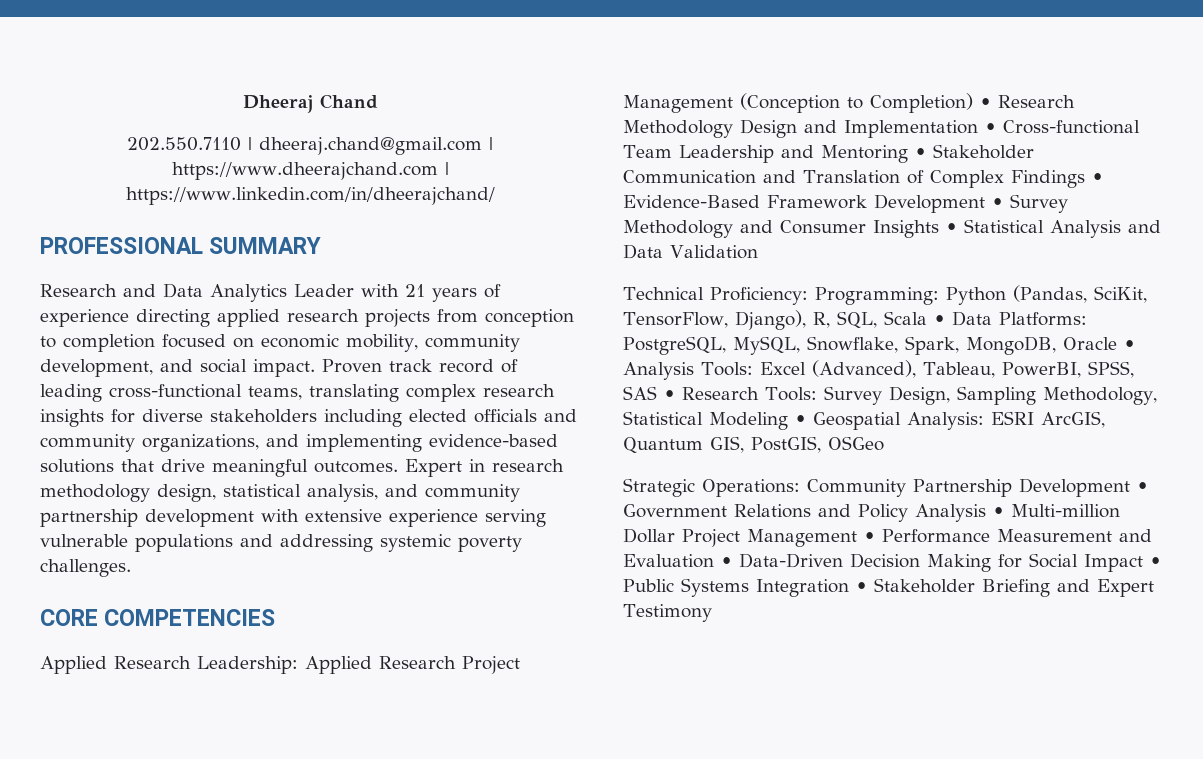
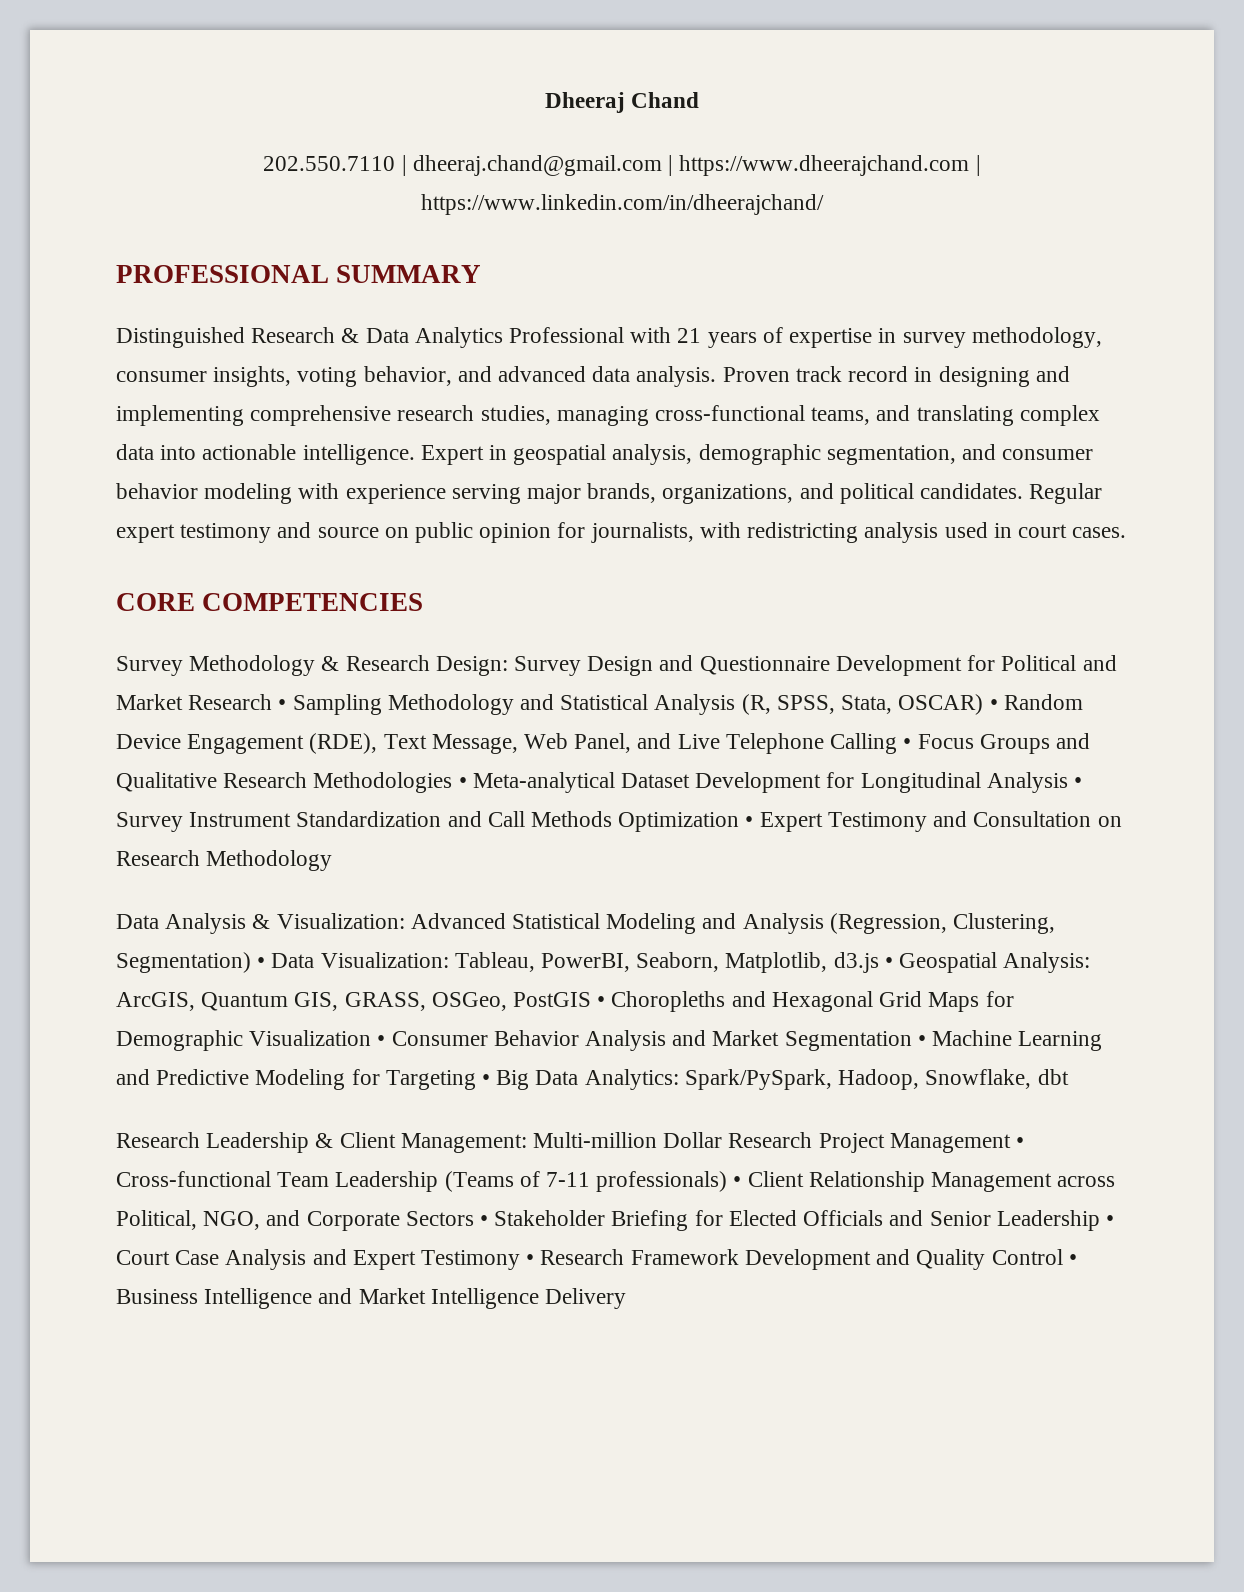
[40,284,156,297] Research and -> [116,327,360,348] Distinguished Research &
[294,284,354,297] Leader -> [509,327,625,343] Professional
[40,309,574,327] [40,334,520,352] [40,359,518,377] [40,384,102,402] experience directing applied research projects from conception to completion focused on economic mobility, community development, and social impact. Proven track record of leading -> [789,327,1102,348] [116,366,1070,387] [116,405,649,426] expertise in survey methodology, consumer insights, voting behavior, and advanced data analysis. Proven track record in designing and implementing comprehensive research studies, managing
(302, 393) none -> [876,405,911,421] and
[483,384,555,397] [40,409,577,427] [40,434,558,452] [40,459,564,477] [40,484,520,502] [40,509,546,527] [40,534,522,552] [40,559,131,577] [40,609,276,626] [40,656,520,674] [623,93,1075,113] [623,119,1140,138] [623,144,1034,163] [623,170,1103,188] [623,194,1068,213] [623,219,1161,238] [623,244,758,259] [623,285,1147,305] [623,310,1087,330] [623,336,1135,355] [623,360,1134,380] [623,386,1157,405] [623,411,1105,430] [623,436,884,454] [623,478,1148,497] [623,504,1120,522] [623,528,1152,547] [623,553,1161,572] [623,578,1154,597] [623,604,712,622] research insights for diverse stakeholders including elected officials and community organizations, and implementing evidence-based solutions that drive meaningful outcomes. Expert in research methodology design, statistical analysis, and community partnership development with extensive experience serving vulnerable populations and addressing systemic poverty challenges. // CORE COMPETENCIES // Applied Research Leadership: Applied Research Project Management (Conception to Completion) • Research Methodology Design and Implementation • Cross-functional Team Leadership and Mentoring • Stakeholder Communication and Translation of Complex Findings • Evidence-Based Framework Development • Survey Methodology and Consumer Insights • Statistical Analysis and Data Validation // Technical Proficiency: Programming: Python (Pandas, SciKit, TensorFlow, Django), R, SQL, Scala • Data Platforms: PostgreSQL, MySQL, Snowflake, Spark, MongoDB, Oracle • Analysis Tools: Excel (Advanced), Tableau, PowerBI, SPSS, SAS • Research Tools: Survey Design, Sampling Methodology, Statistical Modeling • Geospatial Analysis: ESRI ArcGIS, Quantum GIS, PostGIS, OSGeo // Strategic Operations: Community Partnership Development • Government Relations and Policy Analysis • Multi-million Dollar Project Management • Performance Measurement and Evaluation • Data-Driven Decision Making for Social Impact • Public Systems Integration • Stakeholder Briefing and Expert Testimony -> [116,444,1094,465] [116,483,1103,504] [116,522,1127,543] [116,593,424,611] [116,655,1117,676] [116,694,1083,715] [116,733,1090,754] [116,772,1083,793] [116,811,1122,832] [116,850,333,871] [116,913,1056,934] [116,952,1091,973] [116,991,1014,1012] [116,1030,1103,1051] [116,1069,1069,1090] [116,1132,1025,1153] [116,1171,1116,1192] [116,1210,1114,1231] [116,1249,1077,1270] [116,1288,627,1309] data into actionable intelligence. Expert in geospatial analysis, demographic segmentation, and consumer behavior modeling with experience serving major brands, organizations, and political candidates. Regular expert testimony and source on public opinion for journalists, with redistricting analysis used in court cases. // CORE COMPETENCIES // Survey Methodology & Research Design: Survey Design and Questionnaire Development for Political and Market Research • Sampling Methodology and Statistical Analysis (R, SPSS, Stata, OSCAR) • Random Device Engagement (RDE), Text Message, Web Panel, and Live Telephone Calling • Focus Groups and Qualitative Research Methodologies • Meta-analytical Dataset Development for Longitudinal Analysis • Survey Instrument Standardization and Call Methods Optimization • Expert Testimony and Consultation on Research Methodology // Data Analysis & Visualization: Advanced Statistical Modeling and Analysis (Regression, Clustering, Segmentation) • Data Visualization: Tableau, PowerBI, Seaborn, Matplotlib, d3.js • Geospatial Analysis: ArcGIS, Quantum GIS, GRASS, OSGeo, PostGIS • Choropleths and Hexagonal Grid Maps for Demographic Visualization • Consumer Behavior Analysis and Market Segmentation • Machine Learning and Predictive Modeling for Targeting • Big Data Analytics: Spark/PySpark, Hadoop, Snowflake, dbt // Research Leadership & Client Management: Multi-million Dollar Research Project Management • Cross-functional Team Leadership (Teams of 7-11 professionals) • Client Relationship Management across Political, NGO, and Corporate Sectors • Stakeholder Briefing for Elected Officials and Senior Leadership • Court Case Analysis and Expert Testimony • Research Framework Development and Quality Control • Business Intelligence and Market Intelligence Delivery

